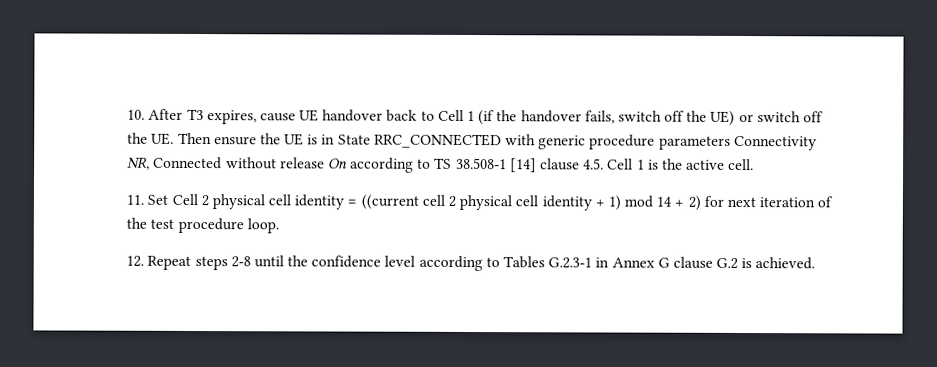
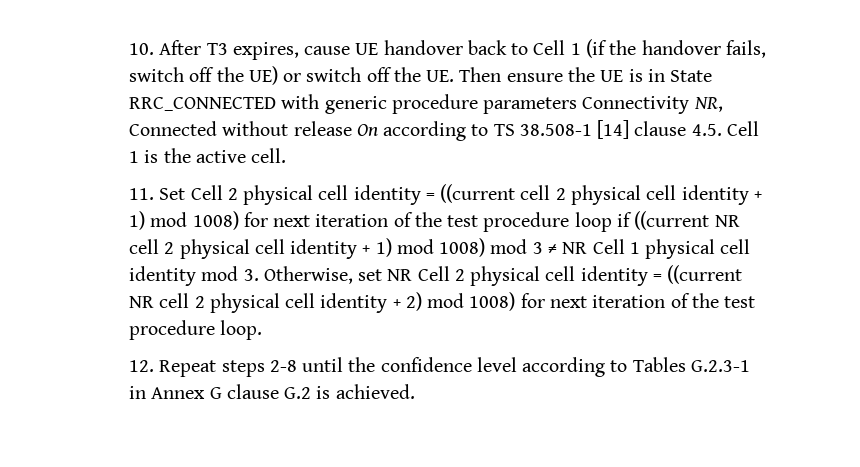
[656,195,701,211] 14 + 2) -> [192,211,740,232] [129,238,751,259] [129,265,743,286] [129,292,516,313] 1008) for next iteration of the test procedure loop if ((current NR cell 2 physical cell identity + 1) mod 1008) mod 3 ≠ NR Cell 1 physical cell identity mod 3. Otherwise, set NR Cell 2 physical cell identity = ((current NR cell 2 physical cell identity + 2) mod 1008)

